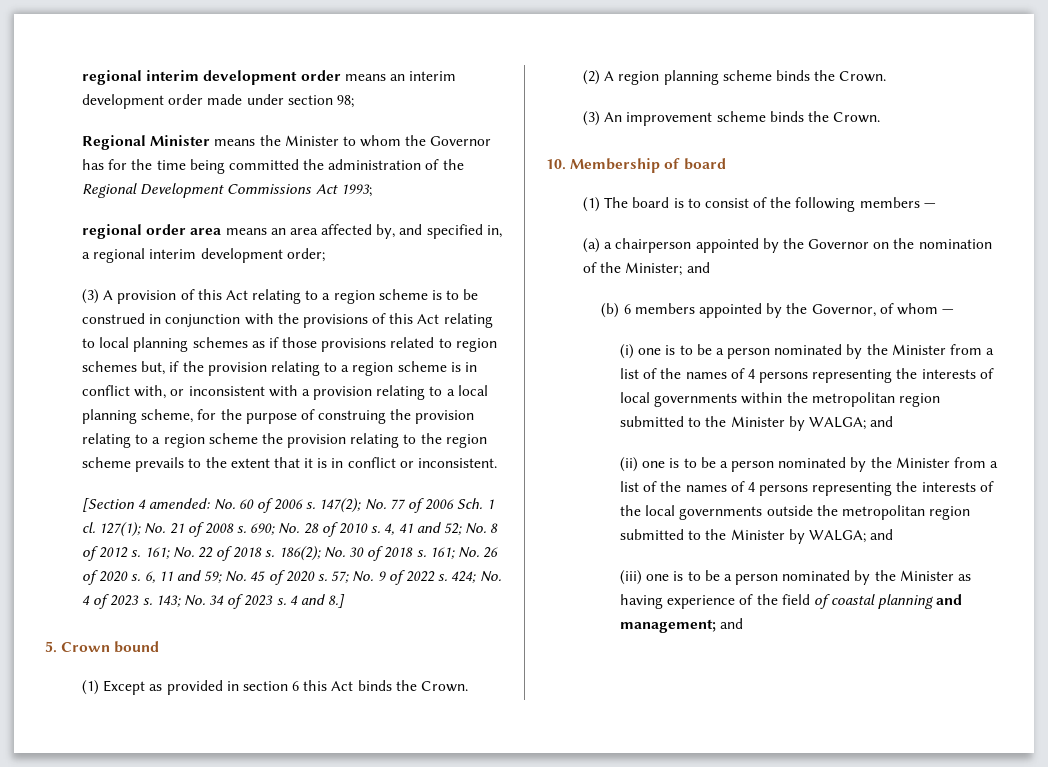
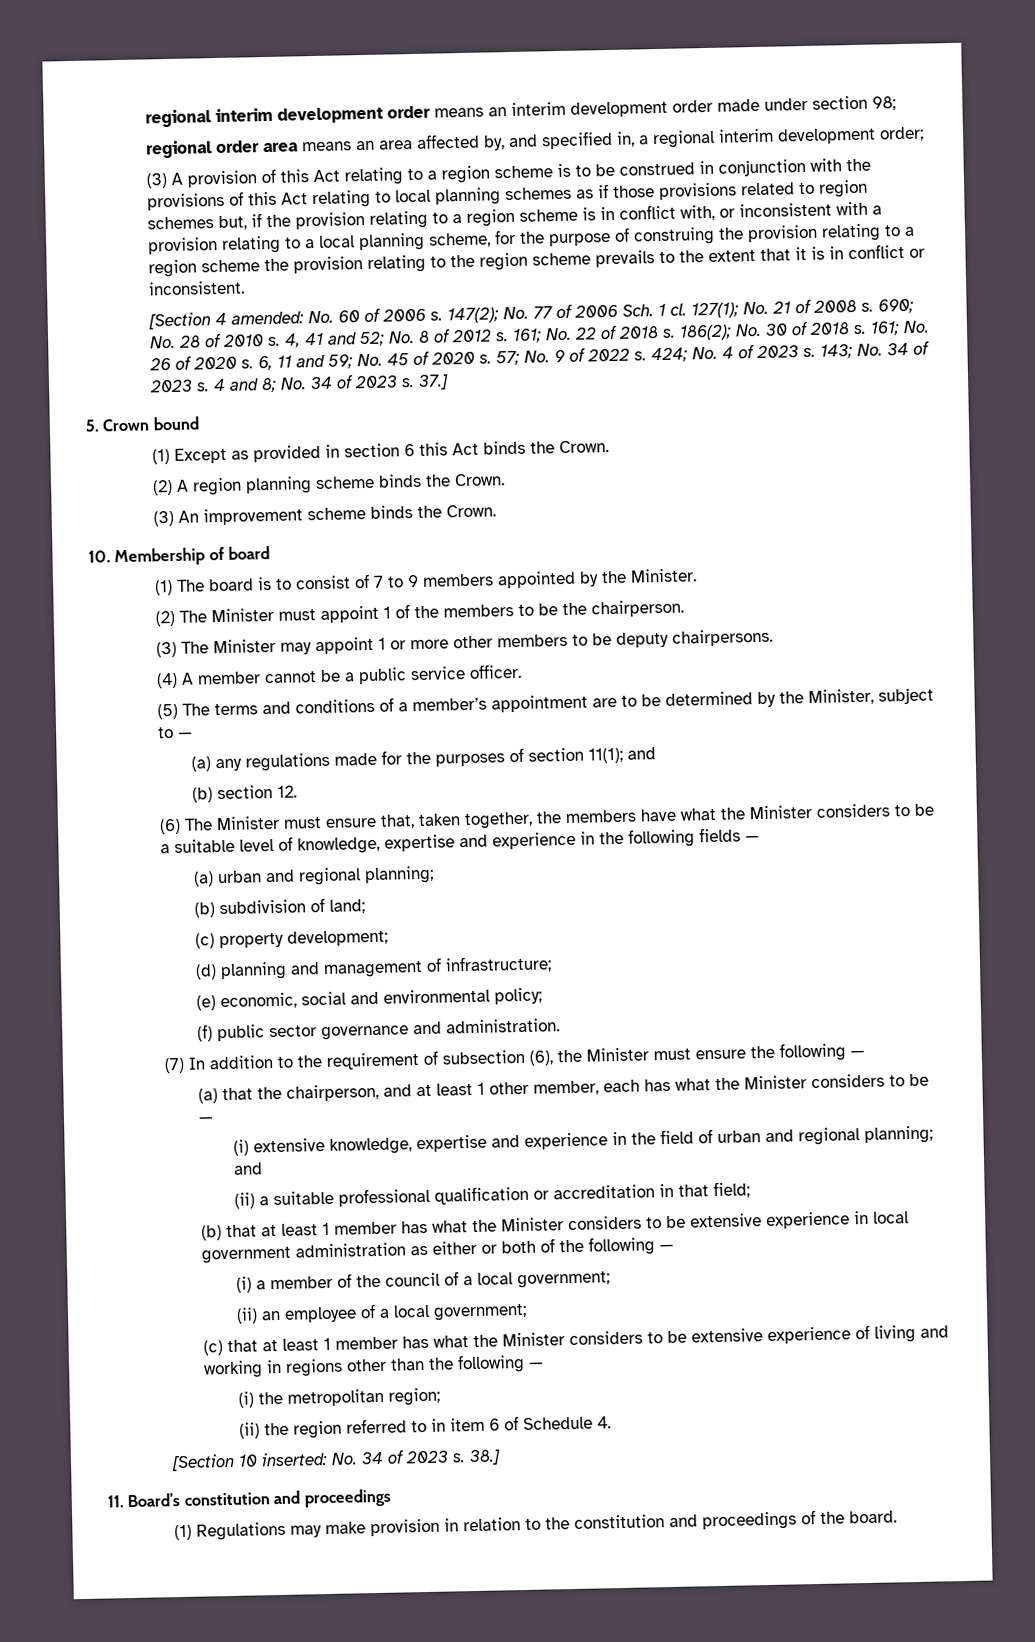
[81,135,492,150] [81,159,464,174] [81,183,372,198] // Regional Minister means the Minister to whom the Governor has for the time being committed the administration of the Regional Development Commissions Act 1993; -> (897, 103) none
[328,594,346,608] 8.] -> [261,374,450,393] 8; No. 34 of 2023 s. 37.]
[770,197,936,212] [582,238,992,253] [582,262,710,276] [601,303,955,318] [619,344,995,359] [619,368,994,383] [619,392,940,407] [619,416,894,431] [619,457,999,472] [619,481,994,496] [619,505,971,520] [619,529,894,544] [619,570,971,585] [619,594,963,609] [619,618,744,633] the following members — // (a) a chairperson appointed by the Governor on the nomination of the Minister; and // (b) 6 members appointed by the Governor, of whom — // (i) one is to be a person nominated by the Minister from a list of the names of 4 persons representing the interests of local governments within the metropolitan region submitted to the Minister by WALGA; and // (ii) one is to be a person nominated by the Minister from a list of the names of 4 persons representing the interests of the local governments outside the metropolitan region submitted to the Minister by WALGA; and // (iii) one is to be a person nominated by the Minister as having experience of the field of coastal planning and management; and -> [373,568,698,589] [155,599,685,627] [156,628,774,658] [156,663,523,689] [157,687,935,720] [158,726,194,739] [191,747,657,772] [192,784,298,803] [159,803,935,835] [160,827,761,855] [193,865,435,887] [194,897,366,918] [195,929,389,949] [195,955,553,981] [196,987,543,1011] [197,1018,561,1042] [164,1042,866,1074] [198,1073,930,1104] [198,1116,215,1123] [232,1125,933,1156] [232,1162,263,1175] [233,1181,750,1209] [201,1210,910,1241] [201,1236,675,1264] [235,1271,610,1293] [235,1303,527,1324] [203,1324,950,1356] [203,1353,545,1379] [237,1387,440,1408] [238,1416,611,1439] [171,1449,502,1472] [107,1488,391,1508] [174,1510,898,1541] 7 to 9 members appointed by the Minister. // (2) The Minister must appoint 1 of the members to be the chairperson. // (3) The Minister may appoint 1 or more other members to be deputy chairpersons. // (4) A member cannot be a public service officer. // (5) The terms and conditions of a member’s appointment are to be determined by the Minister, subject to — // (a) any regulations made for the purposes of section 11(1); and // (b) section 12. // (6) The Minister must ensure that, taken together, the members have what the Minister considers to be a suitable level of knowledge, expertise and experience in the following fields — // (a) urban and regional planning; // (b) subdivision of land; // (c) property development; // (d) planning and management of infrastructure; // (e) economic, social and environmental policy; // (f) public sector governance and administration. // (7) In addition to the requirement of subsection (6), the Minister must ensure the following — // (a) that the chairperson, and at least 1 other member, each has what the Minister considers to be — // (i) extensive knowledge, expertise and experience in the field of urban and regional planning; and // (ii) a suitable professional qualification or accreditation in that field; // (b) that at least 1 member has what the Minister considers to be extensive experience in local government administration as either or both of the following — // (i) a member of the council of a local government; // (ii) an employee of a local government; // (c) that at least 1 member has what the Minister considers to be extensive experience of living and working in regions other than the following — // (i) the metropolitan region; // (ii) the region referred to in item 6 of Schedule 4. // [Section 10 inserted: No. 34 of 2023 s. 38.] // 11. Board’s constitution and proceedings // (1) Regulations may make provision in relation to the constitution and proceedings of the board.

